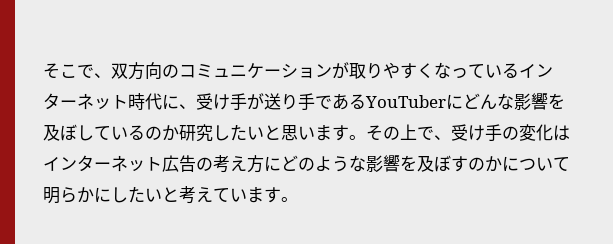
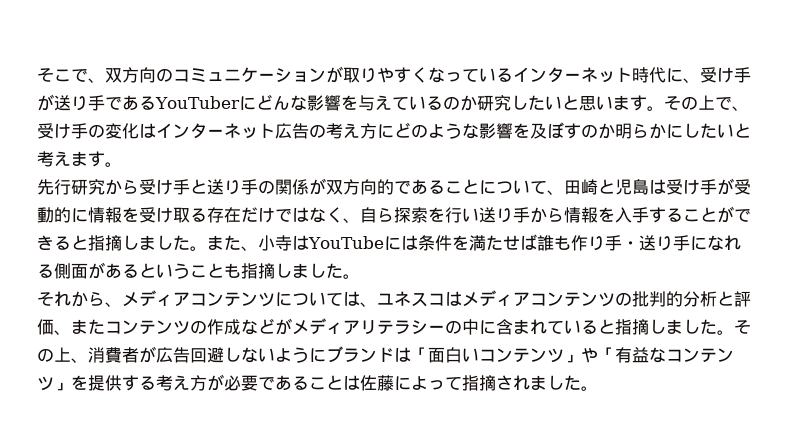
[43,124,94,141] 及ぼし -> [357,95,392,111] 与え
[502,156,570,172] について -> (615, 131) none
[213,187,298,203] ています。 -> [71,151,122,167] [37,178,751,195] [37,206,751,223] [37,234,741,251] [37,262,360,279] [37,290,751,307] [37,318,751,335] [37,346,734,363] [37,374,598,391] ます。 // 先行研究から受け手と送り手の関係が双方向的であることについて、田崎と児島は受け手が受動的に情報を受け取る存在だけではなく、自ら探索を行い送り手から情報を入手することができると指摘しました。また、小寺はYouTubeには条件を満たせば誰も作り手・送り手になれる側面があるということも指摘しました。 // それから、メディアコンテンツについては、ユネスコはメディアコンテンツの批判的分析と評価、またコンテンツの作成などがメディアリテラシーの中に含まれていると指摘しました。その上、消費者が広告回避しないようにブランドは「面白いコンテンツ」や「有益なコンテンツ」を提供する考え方が必要であることは佐藤によって指摘されました。

